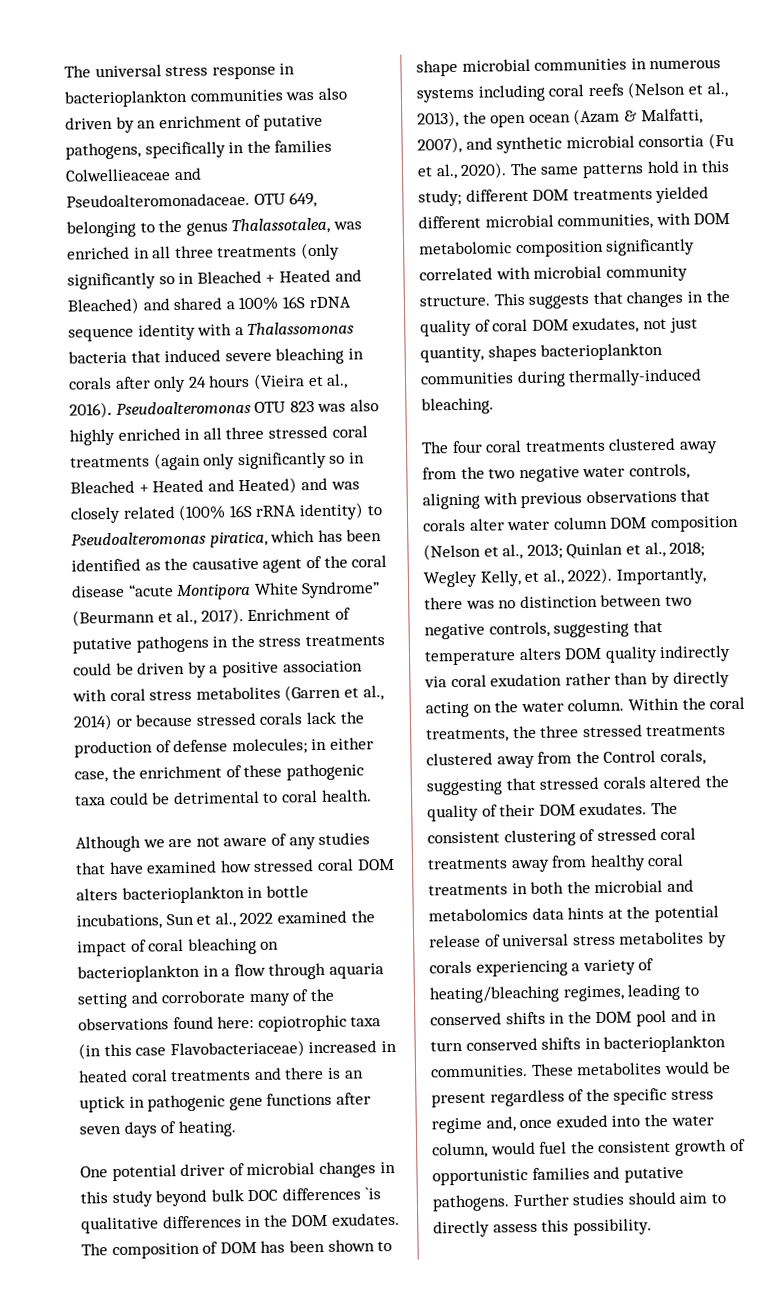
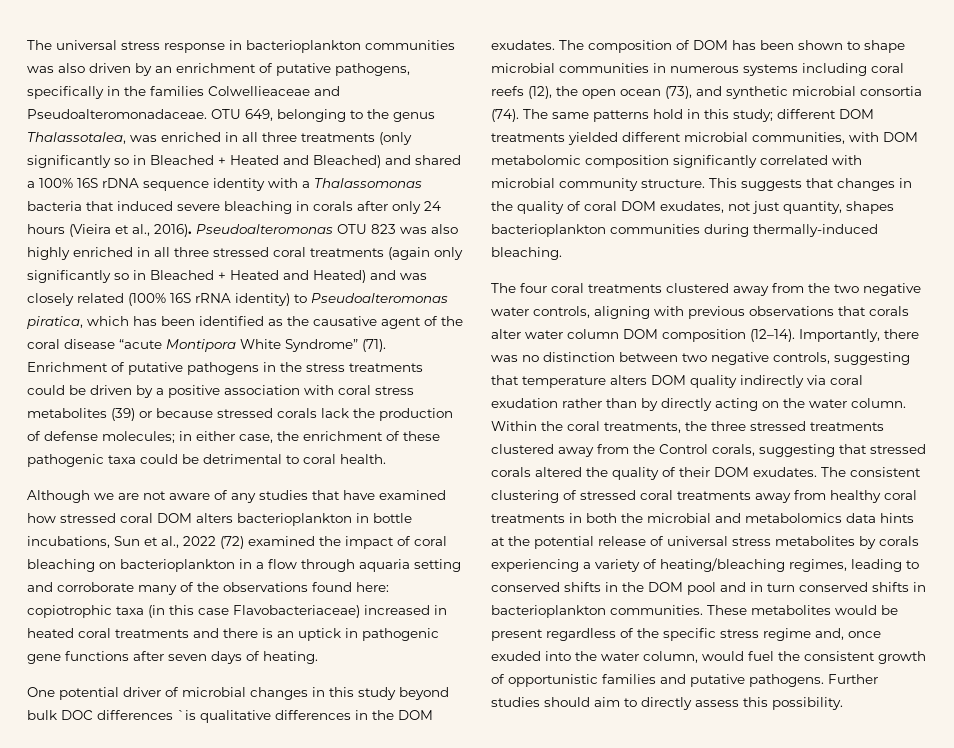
[72,608,244,627] (Beurmann et al., 2017). -> [362,339,386,352] (71).
[284,684,384,702] [73,714,113,731] (Garren et al., 2014) -> [111,408,135,421] (39)
(274, 918) none -> [220,536,244,549] (72)
[627,81,728,99] [417,108,703,128] [417,132,734,154] [417,162,508,180] (Nelson et al., 2013), the open ocean (Azam & Malfatti, 2007), and synthetic microbial consortia (Fu et al., 2020). -> [528,86,922,99] [491,109,519,122] (12), the open ocean (73), and synthetic microbial consortia (74).
[423,541,706,561] [423,567,613,588] (Nelson et al., 2013; Quinlan et al., 2018; Wegley Kelly, et al., 2022). -> [750,329,795,342] (12–14).

